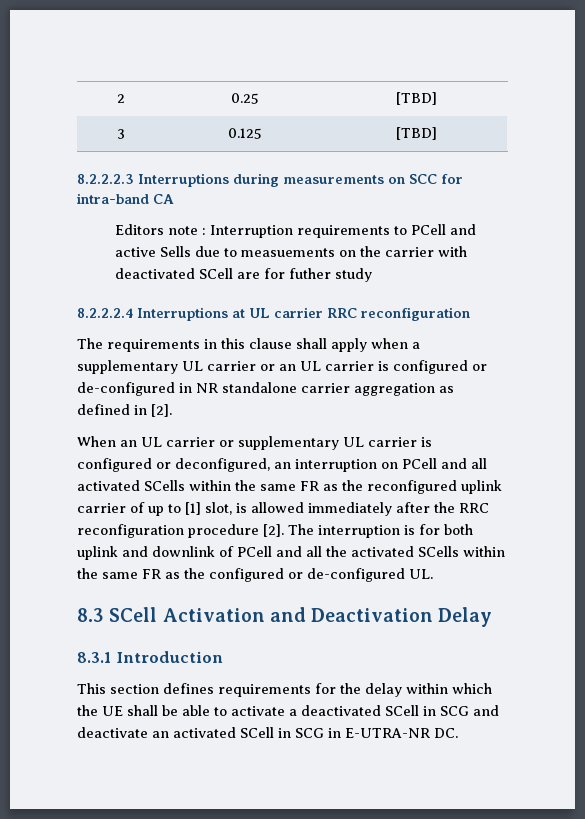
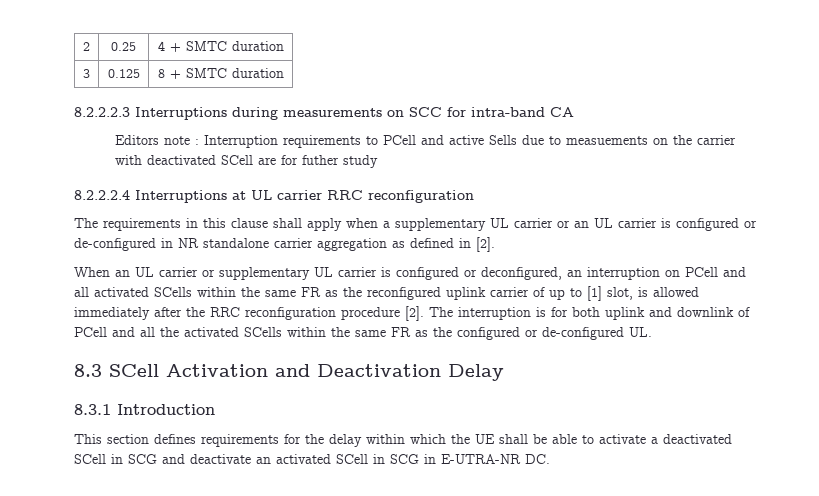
[396,92,437,105] [116,129,125,139] [227,128,262,139] [396,127,437,140] [TBD] // 3 | 0.125 | [TBD] -> [157,41,284,52] [83,69,90,78] [107,69,140,78] [157,68,284,79] 4 + SMTC duration // 3 | 0.125 | 8 + SMTC duration

